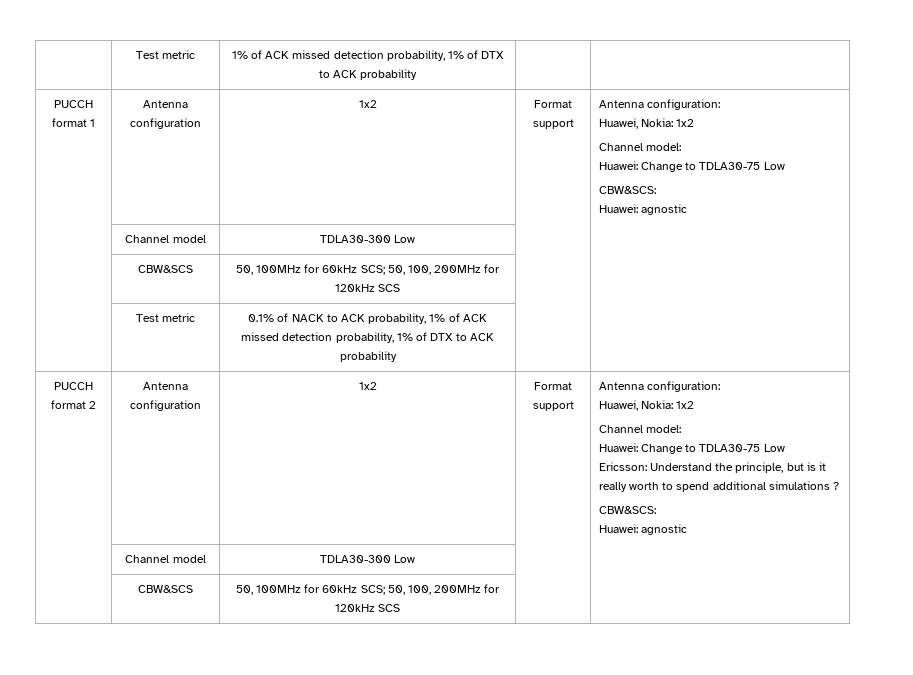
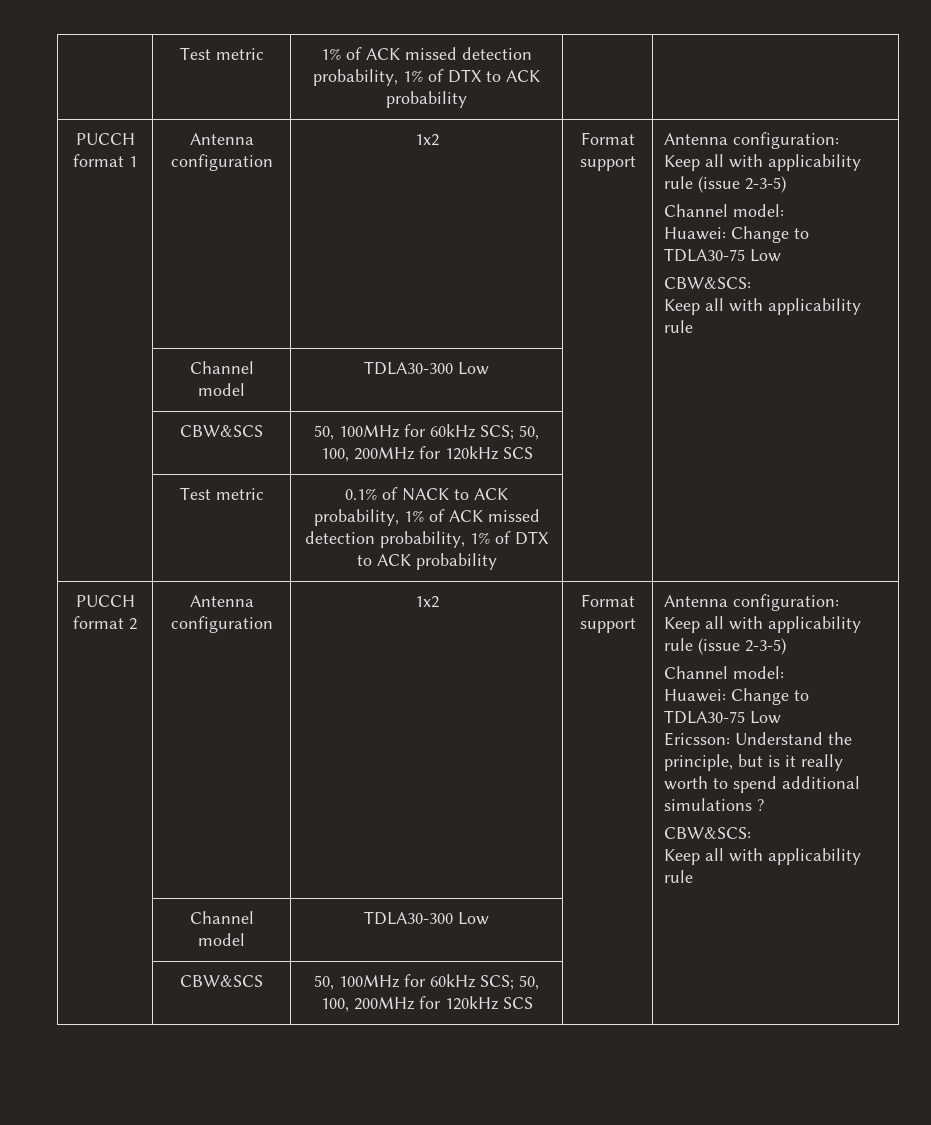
[598,118,695,129] Huawei, Nokia: 1x2 -> [664,154,862,171] [664,176,787,193] Keep all with applicability rule (issue 2-3-5)
[598,204,687,215] Huawei: agnostic -> [664,298,862,315] [664,320,694,333] Keep all with applicability rule
[598,400,695,411] Huawei, Nokia: 1x2 -> [664,616,862,633] [664,638,787,655] Keep all with applicability rule (issue 2-3-5)
[598,524,687,535] Huawei: agnostic -> [664,848,862,865] [664,870,694,883] Keep all with applicability rule

